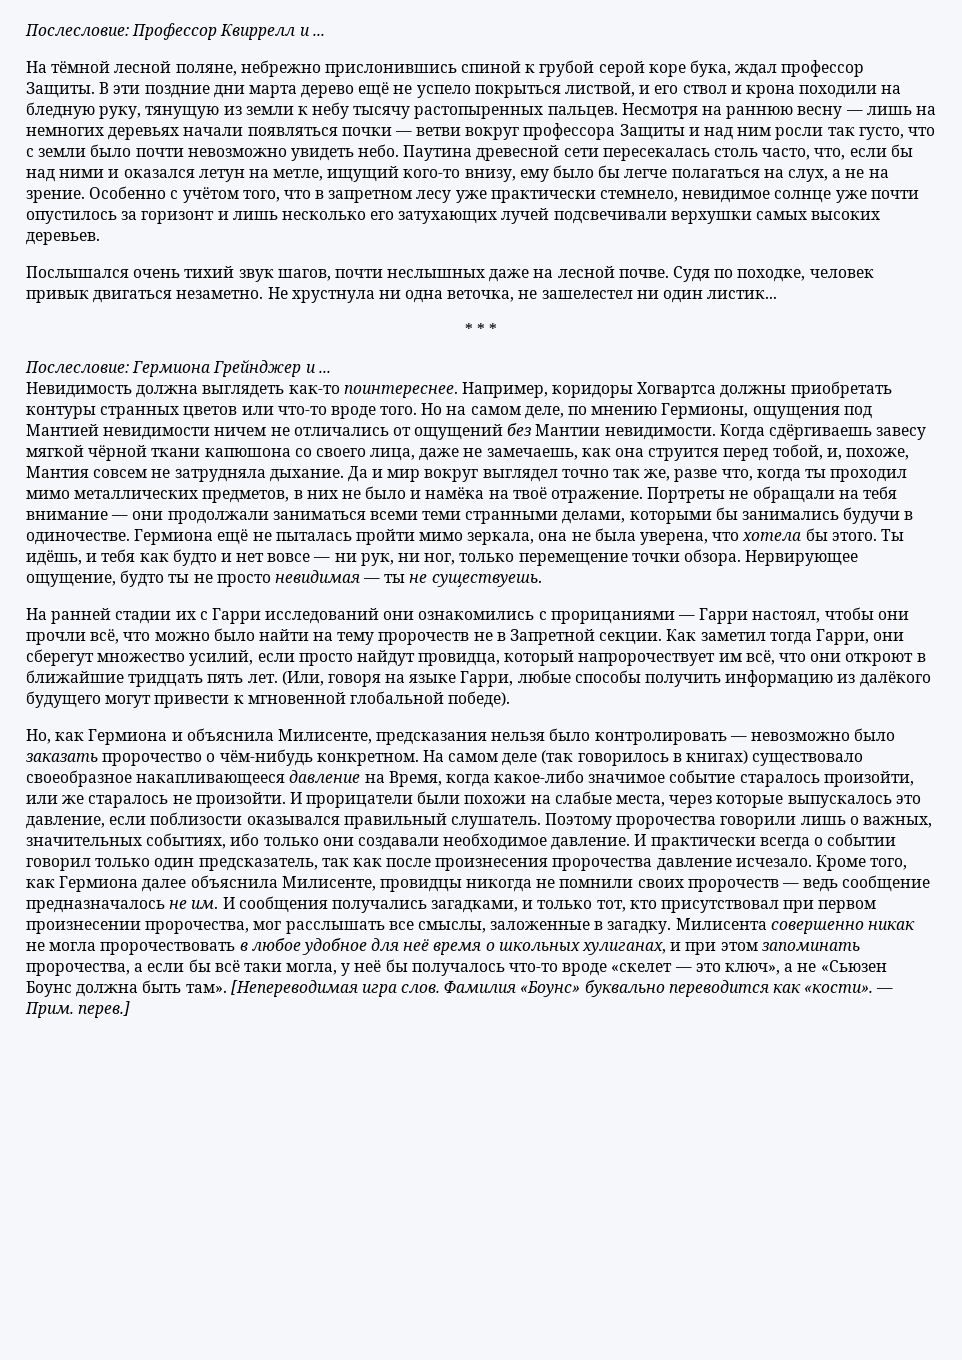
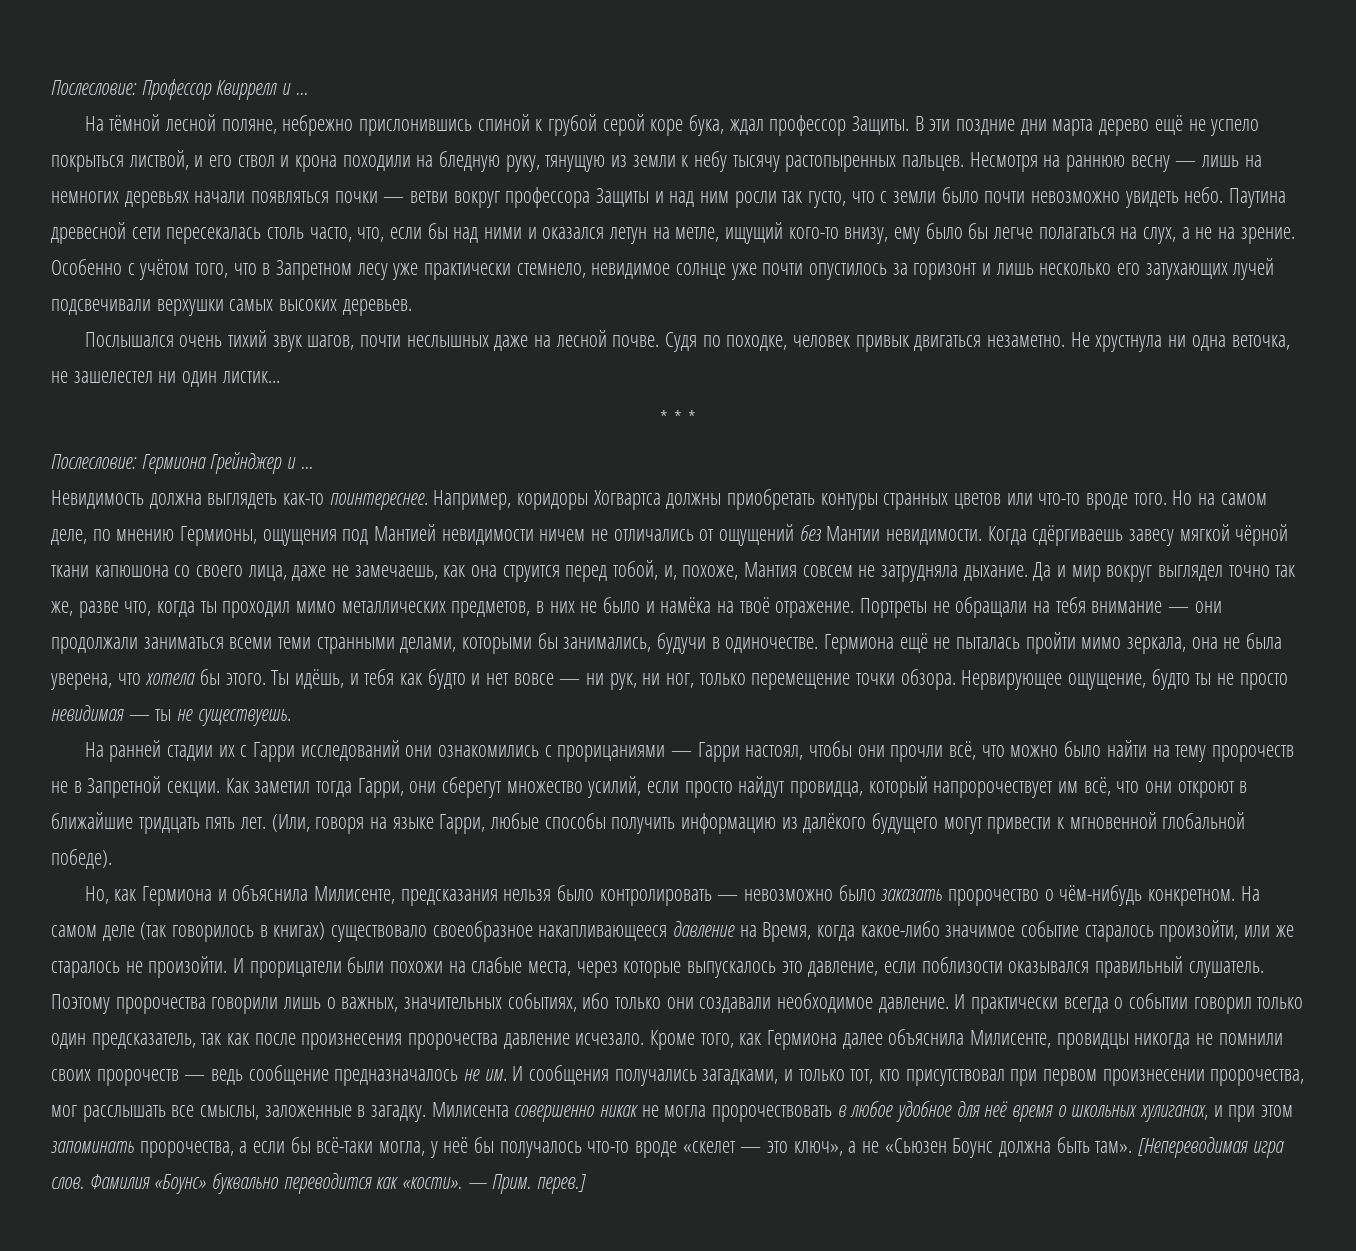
[328,190,413,203] запретном -> [276,260,353,280] Запретном
[742,511,840,520] занимались -> [563,637,652,652] занимались,
[214,960,282,972] всё таки -> [316,1137,374,1153] всё-таки

